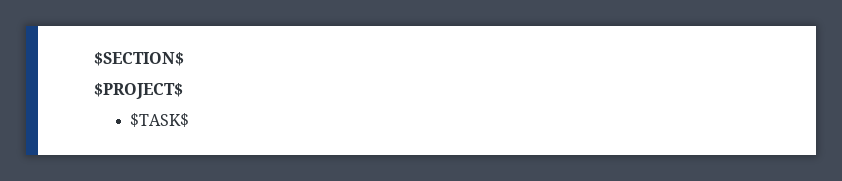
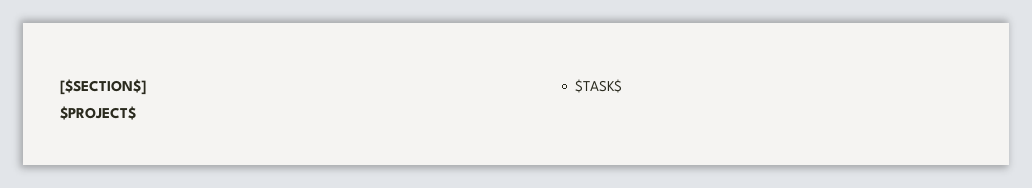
[94,52,184,66] $SECTION$ -> [60,79,146,95] [$SECTION$]

